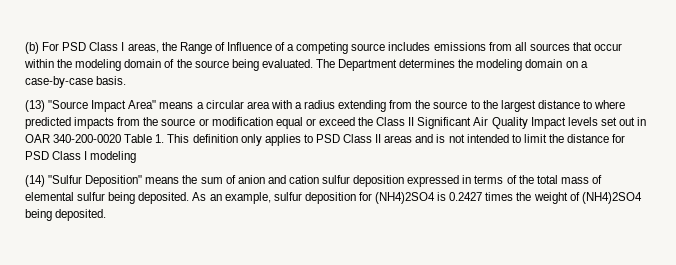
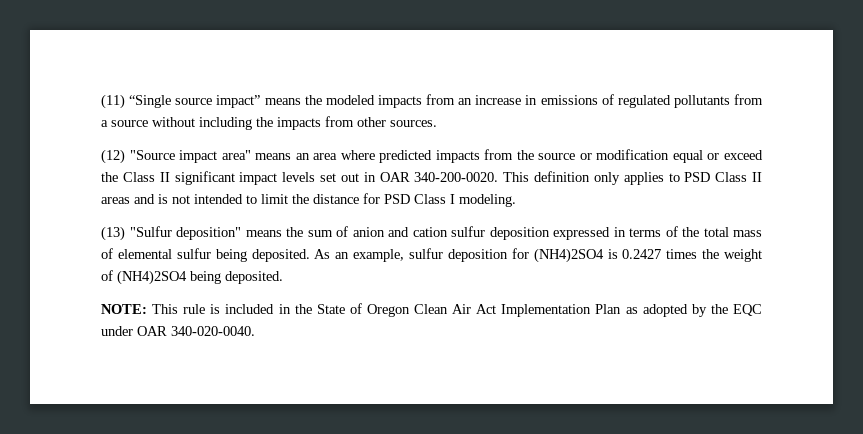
[25,42,623,54] [24,59,588,71] [25,76,127,88] [25,100,592,112] (b) For PSD Class I areas, the Range of Influence of a competing source includes emissions from all sources that occur within the modeling domain of the source being evaluated. The Department determines the modeling domain on a case-by-case basis. // (13) "Source Impact Area" means a circular area with a radius extending from the source to the largest distance to -> [101,94,763,109] [101,116,437,130] [101,149,338,164] (11) “Single source impact” means the modeled impacts from an increase in emissions of regulated pollutants from a source without including the impacts from other sources. // (12) "Source impact area" means an area
[417,117,566,129] Significant Air Quality Impact -> [174,171,278,185] significant impact
[53,134,165,143] 340-200-0020 Table 1. -> [414,172,499,182] 340-200-0020.
[90,151,137,163] [25,175,143,187] modeling // (14) "Sulfur Deposition" -> [459,194,516,207] [101,226,241,241] modeling. // (13) "Sulfur deposition"
(107, 215) none -> [101,303,762,317] [101,326,255,336] // NOTE: This rule is included in the State of Oregon Clean Air Act Implementation Plan as adopted by the EQC under OAR 340-020-0040.

